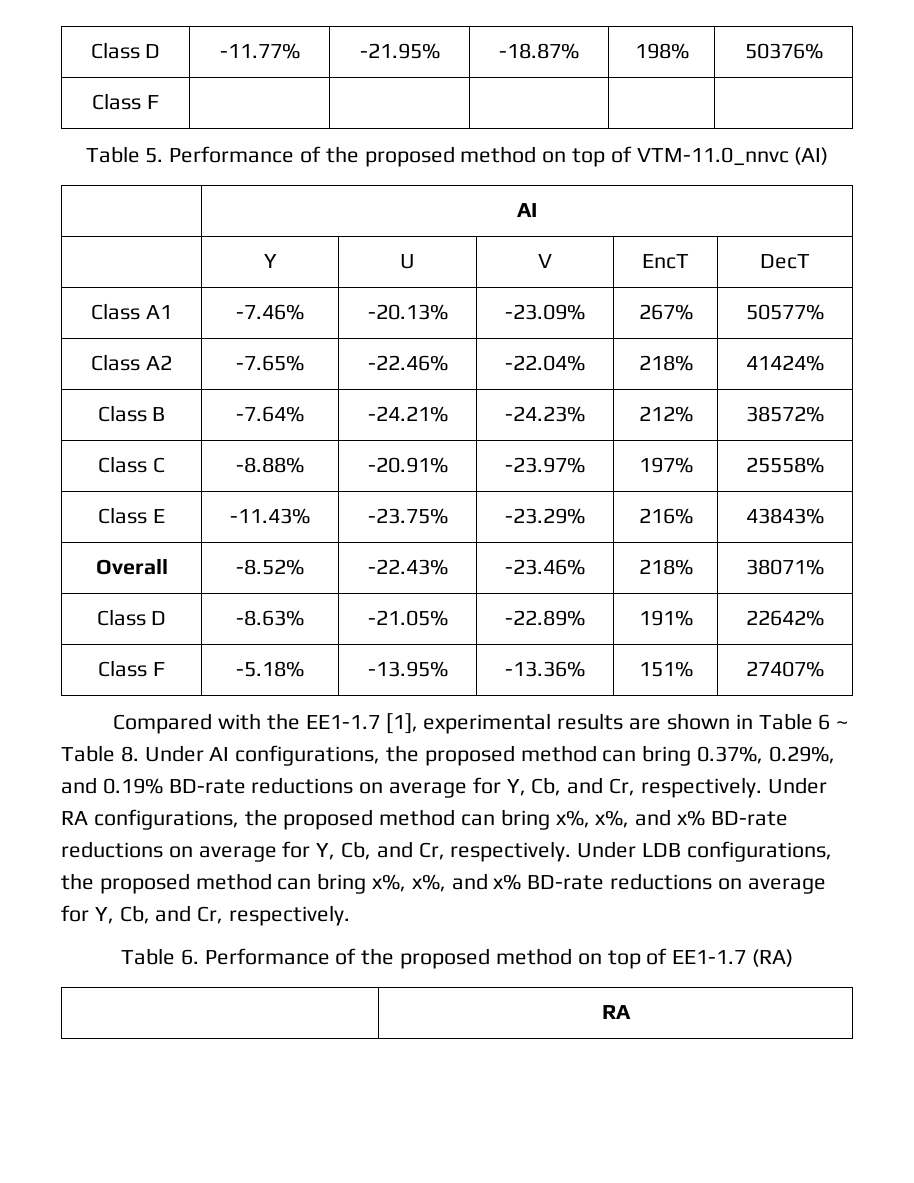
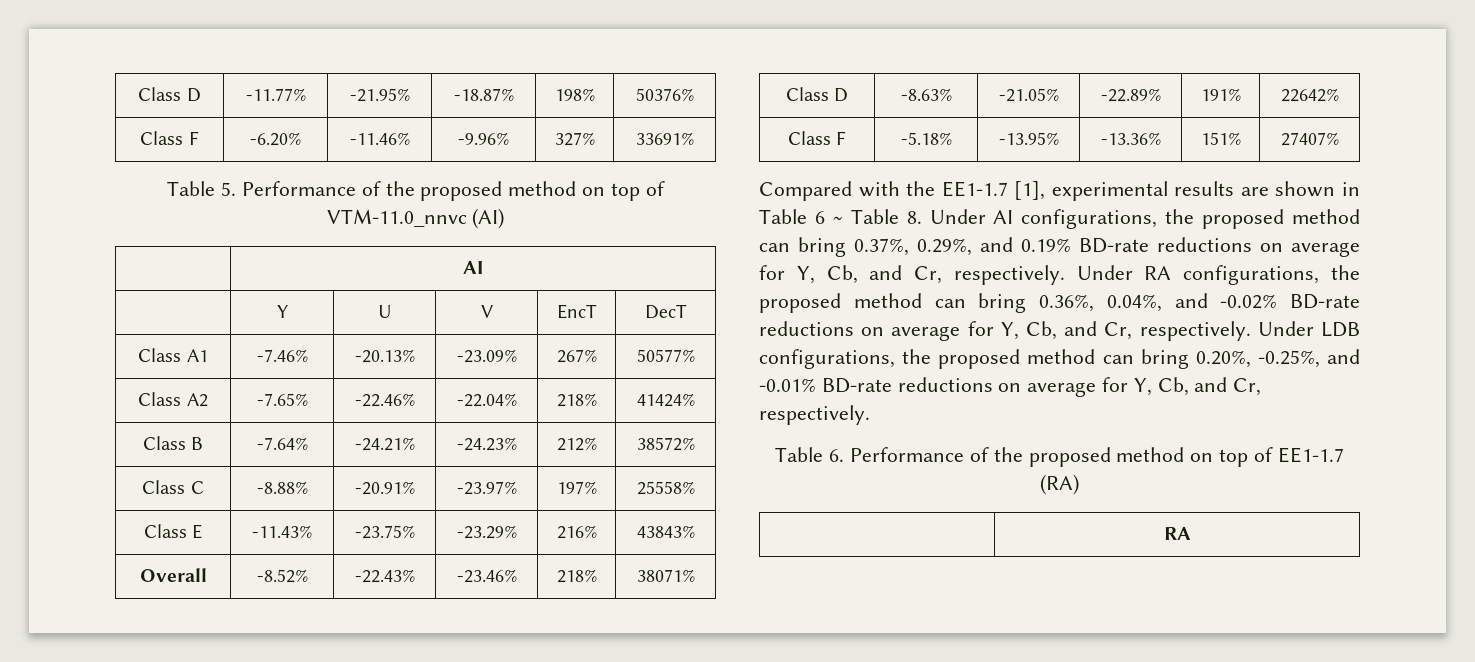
(159, 102) | | | | -> [250,132,301,146] [349,132,410,145] [458,132,509,145] [554,132,595,146] [635,132,694,145] -6.20% | -11.46% | -9.96% | 327% | 33691%
[555,809,706,828] x%, x%, and x% -> [1039,293,1278,312] 0.36%, 0.04%, and -0.02%
[372,873,522,892] x%, x%, and x% -> [1195,349,1360,368] [759,378,816,392] 0.20%, -0.25%, and -0.01%

